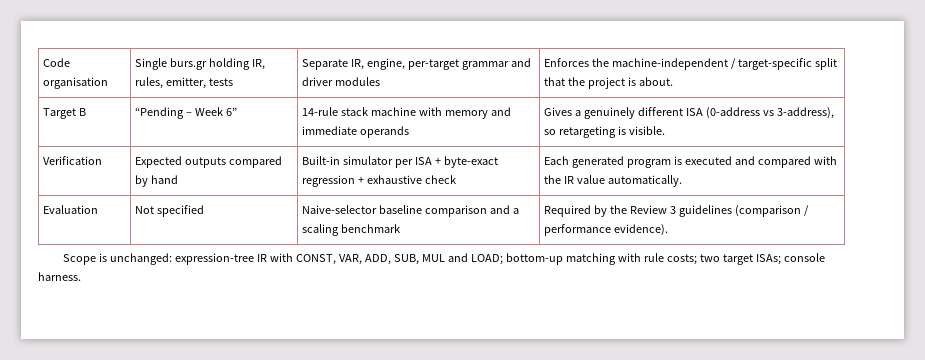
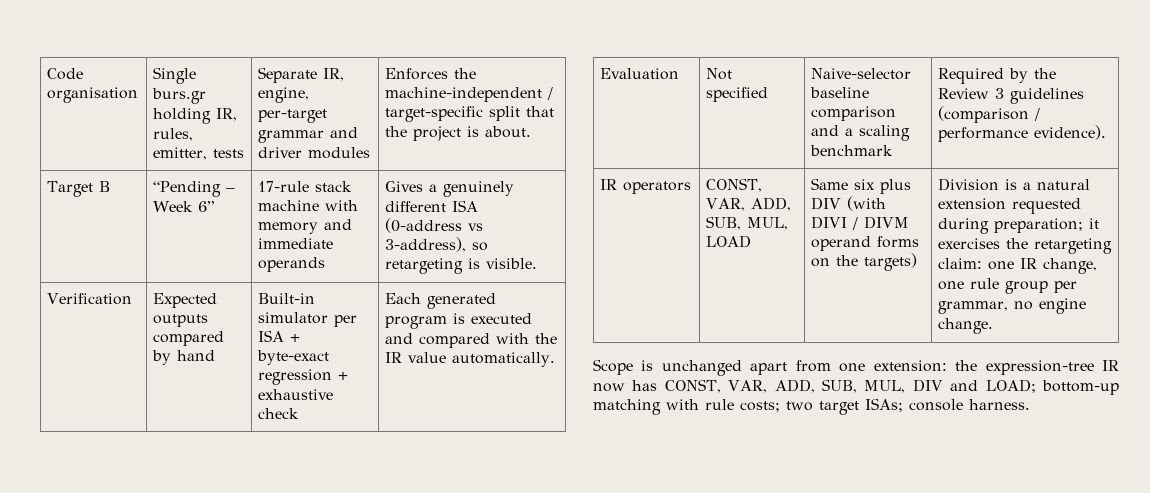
[301,107,338,116] 14-rule -> [257,181,309,192] 17-rule
[63,253,445,265] // Scope is unchanged: expression-tree IR with CONST, VAR, ADD, SUB, MUL -> [599,179,691,194] [705,178,762,192] [705,197,791,211] [705,216,788,230] [705,235,751,248] [810,178,911,194] [810,196,886,211] [810,216,909,230] [810,236,919,251] [810,253,917,271] [937,178,1090,191] [937,198,1081,214] [937,218,1099,234] [937,238,1112,254] [937,258,1097,274] [937,278,1077,294] [937,298,1086,314] [937,318,993,334] [593,359,1119,376] [593,379,943,393] // IR operators | CONST, VAR, ADD, SUB, MUL, LOAD | Same six plus DIV (with DIVI / DIVM operand forms on the targets) | Division is a natural extension requested during preparation; it exercises the retargeting claim: one IR change, one rule group per grammar, no engine change. // Scope is unchanged apart from one extension: the expression-tree IR now has CONST, VAR, ADD, SUB, MUL, DIV

